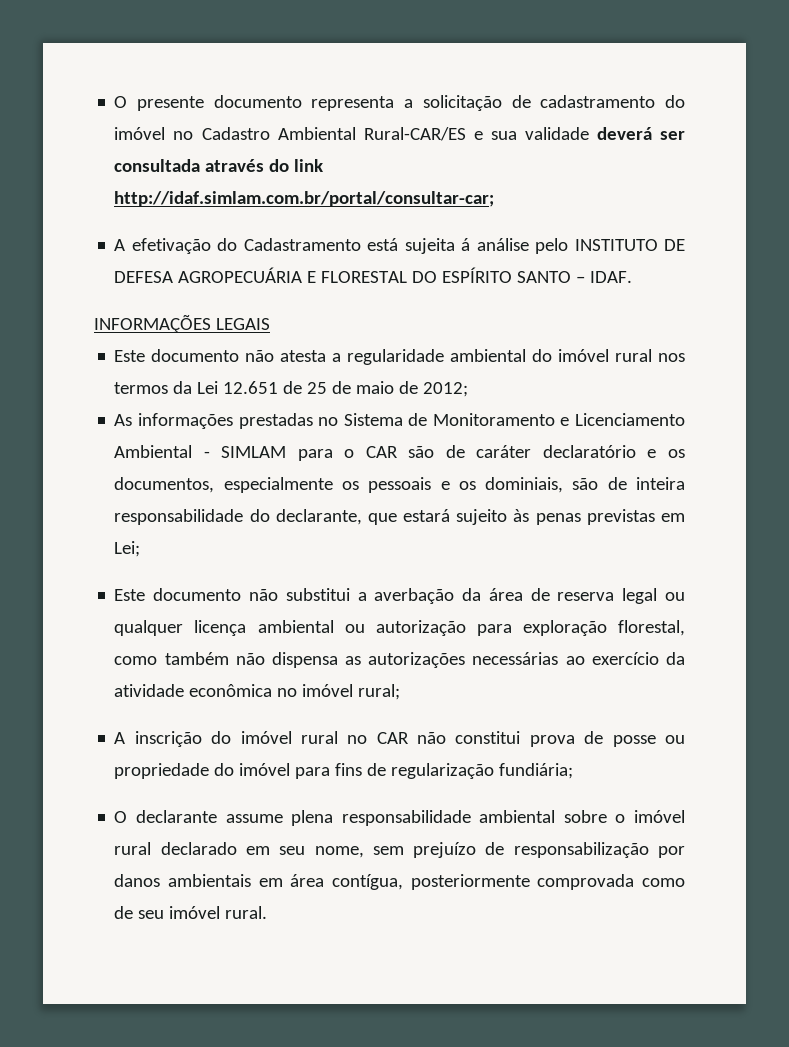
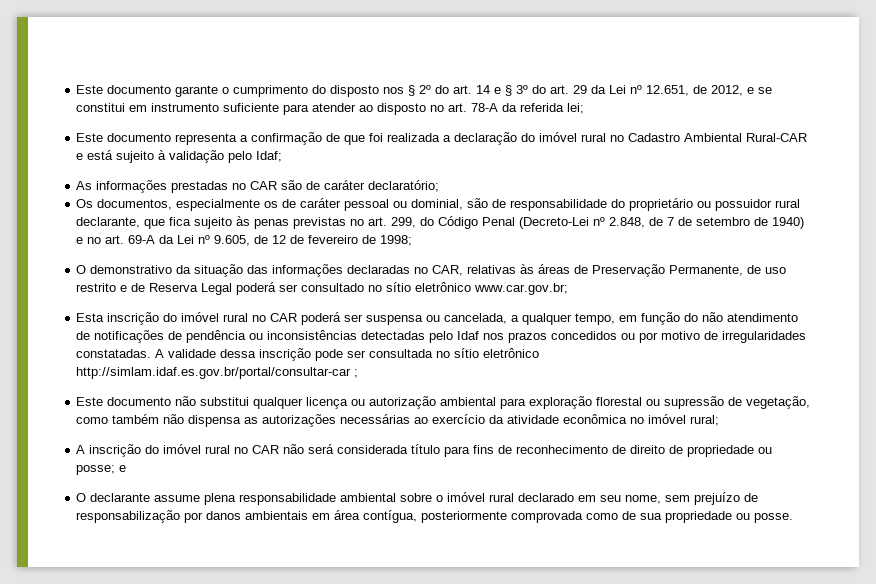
[114,95,685,111] [114,127,166,140] O presente documento representa a solicitação de cadastramento do imóvel -> [76,85,773,97] [76,103,585,115] [76,132,607,145] Este documento garante o cumprimento do disposto nos § 2º do art. 14 e § 3º do art. 29 da Lei nº 12.651, de 2012, e se constitui em instrumento suficiente para atender ao disposto no art. 78-A da referida lei; // Este documento representa a confirmação de que foi realizada a declaração do imóvel rural
[363,127,685,141] [114,159,324,172] [114,191,495,207] [114,238,685,254] [114,267,633,283] [94,314,270,333] [114,349,685,365] [114,381,469,397] [114,413,685,429] [114,445,685,461] [114,477,685,493] Rural-CAR/ES e sua validade deverá ser consultada através do link http://idaf.simlam.com.br/portal/consultar-car; // A efetivação do Cadastramento está sujeita á análise pelo INSTITUTO DE DEFESA AGROPECUÁRIA E FLORESTAL DO ESPÍRITO SANTO – IDAF. // INFORMAÇÕES LEGAIS // Este documento não atesta a regularidade ambiental do imóvel rural nos termos da Lei 12.651 de 25 de maio de 2012; // As informações prestadas no Sistema de Monitoramento e Licenciamento Ambiental - SIMLAM para o CAR são de caráter declaratório e os documentos, especialmente os pessoais e os dominiais, são de inteira -> [746,133,808,142] [76,150,283,163] [76,180,440,193] [76,198,507,211] Rural-CAR e está sujeito à validação pelo Idaf; // As informações prestadas no CAR são de caráter declaratório; // Os documentos, especialmente os de caráter pessoal ou dominial, são de
(270, 515) none -> [629,198,801,211] proprietário ou possuidor rural
[403,509,451,522] estará -> [169,217,192,226] fica
[661,513,685,522] [114,541,141,557] [114,588,685,604] em Lei; // Este documento não substitui a averbação da área de reserva legal ou -> [350,216,805,229] [76,235,413,246] [76,264,787,277] [76,282,569,295] [76,312,799,325] [76,330,807,343] [76,348,540,361] [76,367,359,379] [76,396,250,406] no art. 299, do Código Penal (Decreto-Lei nº 2.848, de 7 de setembro de 1940) e no art. 69-A da Lei nº 9.605, de 12 de fevereiro de 1998; // O demonstrativo da situação das informações declaradas no CAR, relativas às áreas de Preservação Permanente, de uso restrito e de Reserva Legal poderá ser consultado no sítio eletrônico www.car.gov.br; // Esta inscrição do imóvel rural no CAR poderá ser suspensa ou cancelada, a qualquer tempo, em função do não atendimento de notificações de pendência ou inconsistências detectadas pelo Idaf nos prazos concedidos ou por motivo de irregularidades constatadas. A validade dessa inscrição pode ser consultada no sítio eletrônico http://simlam.idaf.es.gov.br/portal/consultar-car ; // Este documento não substitui
[257,620,334,633] ambiental -> (349, 403) none
(466, 628) none -> [440,397,497,406] ambiental
[618,620,685,636] florestal, -> [596,396,811,409] florestal ou supressão de vegetação,
[455,731,685,747] [114,763,574,779] constitui prova de posse ou propriedade do imóvel para fins de regularização fundiária; -> [308,444,773,457] [76,465,127,475] será considerada título para fins de reconhecimento de direito de propriedade ou posse; e
[138,906,268,919] seu imóvel rural. -> [640,511,794,523] sua propriedade ou posse.

